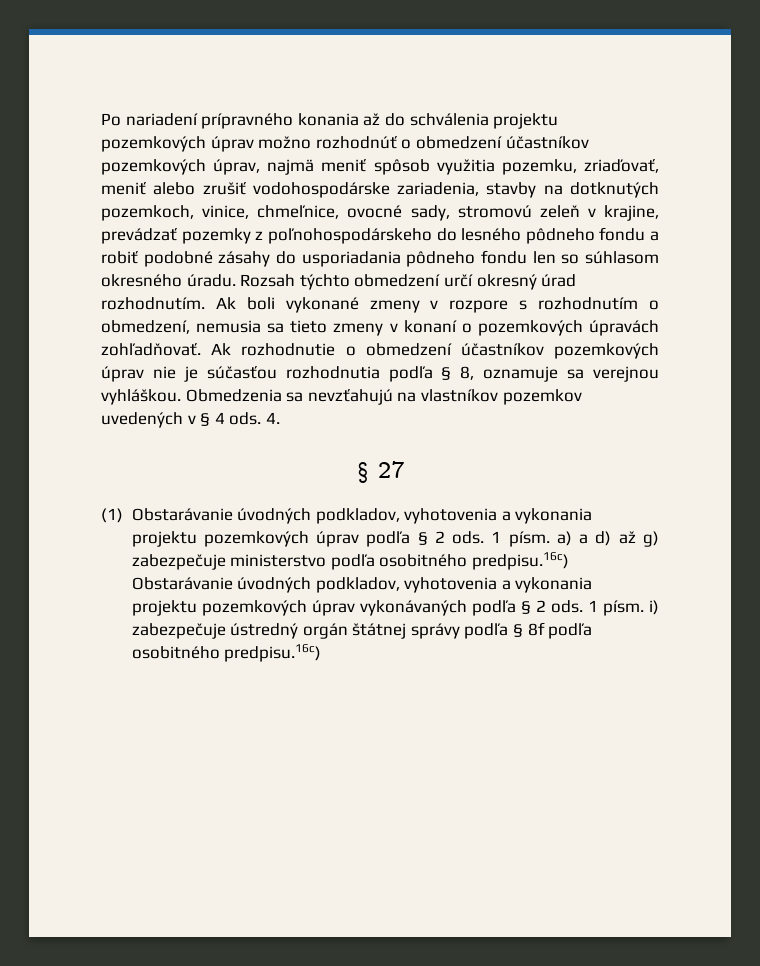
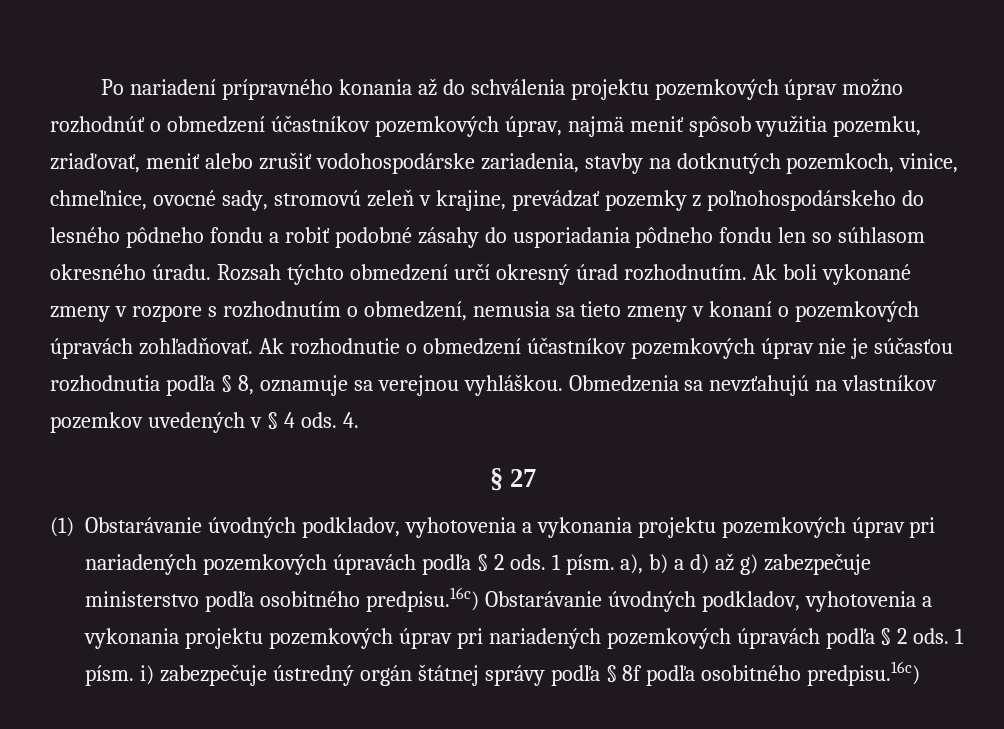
[366,531,572,547] podľa § 2 ods. 1 písm. a) -> [909,517,936,538] [85,554,669,575] pri nariadených pozemkových úpravách podľa § 2 ods. 1 písm. a), b)
[359,600,467,616] vykonávaných -> [456,628,820,649] pri nariadených pozemkových úpravách

